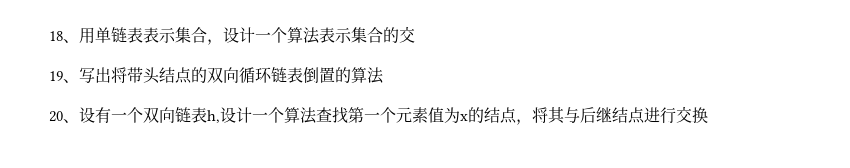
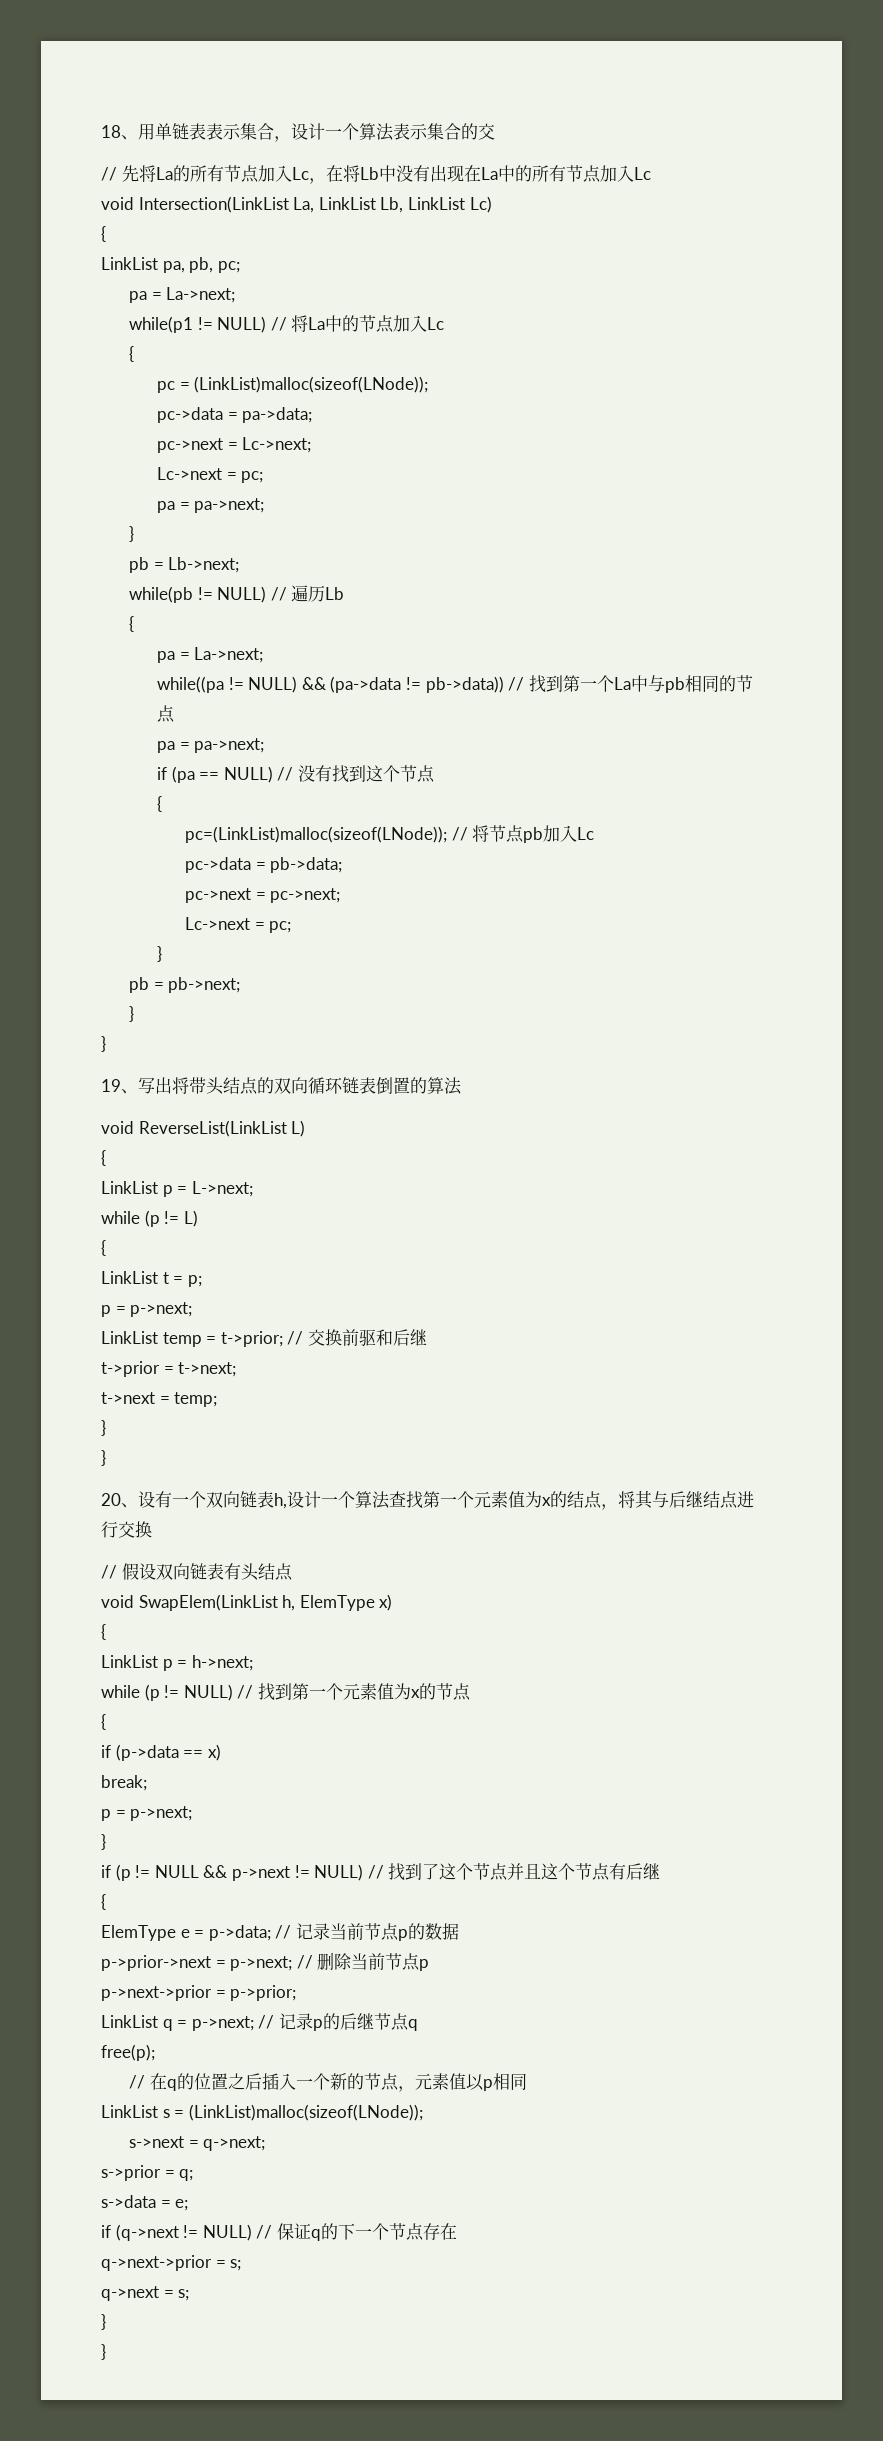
(415, 34) none -> [101,165,651,184] [101,196,492,213] [101,226,106,242] [101,257,240,273] [128,287,236,303] [128,315,445,333] [128,346,134,362] [156,376,429,393] [156,407,313,423] [156,437,312,453] [156,467,264,483] [156,498,265,513] [128,526,134,542] [128,557,240,573] [128,585,345,603] [128,616,134,632] [156,647,264,663] [156,675,753,693] [156,705,175,723] [156,738,265,753] [156,765,435,783] [156,796,162,812] [184,825,595,843] [184,857,343,873] [184,888,341,903] [184,917,292,933] [156,946,162,962] [128,977,241,993] [128,1006,134,1022] [101,1036,106,1052] // // 先将La的所有节点加入Lc，在将Lb中没有出现在La中的所有节点加入Lc // void Intersection(LinkList La, LinkList Lb, LinkList Lc) // { // LinkList pa, pb, pc; // pa = La->next; // while(p1 != NULL) // 将La中的节点加入Lc // { // pc = (LinkList)malloc(sizeof(LNode)); // pc->data = pa->data; // pc->next = Lc->next; // Lc->next = pc; // pa = pa->next; // } // pb = Lb->next; // while(pb != NULL) // 遍历Lb // { // pa = La->next; // while((pa != NULL) && (pa->data != pb->data)) // 找到第一个La中与pb相同的节点 // pa = pa->next; // if (pa == NULL) // 没有找到这个节点 // { // pc=(LinkList)malloc(sizeof(LNode)); // 将节点pb加入Lc // pc->data = pb->data; // pc->next = pc->next; // Lc->next = pc; // } // pb = pb->next; // } // }
(384, 75) none -> [101,1120,306,1137] [101,1150,106,1166] [101,1181,253,1197] [101,1210,198,1227] [101,1240,106,1256] [101,1271,202,1287] [101,1302,193,1317] [101,1329,427,1347] [101,1361,237,1377] [101,1392,218,1407] [101,1420,106,1436] [101,1450,106,1466] // void ReverseList(LinkList L) // { // LinkList p = L->next; // while (p != L) // { // LinkList t = p; // p = p->next; // LinkList temp = t->prior; // 交换前驱和后继 // t->prior = t->next; // t->next = temp; // } // }
(708, 115) none -> [101,1563,293,1581] [101,1594,393,1611] [101,1624,106,1640] [101,1655,253,1671] [101,1683,471,1701] [101,1714,106,1730] [101,1744,221,1761] [101,1775,147,1791] [101,1806,193,1821] [101,1834,106,1850] [101,1863,661,1881] [101,1894,106,1910] [101,1923,459,1941] [101,1952,430,1971] [101,1985,297,2001] [101,2013,418,2031] [101,2044,155,2061] [128,2073,527,2092] [101,2104,423,2121] [128,2136,266,2151] [101,2165,194,2181] [101,2195,189,2211] [101,2223,457,2241] [101,2255,242,2271] [101,2286,190,2301] [101,2314,106,2330] [101,2344,106,2360] // // 假设双向链表有头结点 // void SwapElem(LinkList h, ElemType x) // { // LinkList p = h->next; // while (p != NULL) // 找到第一个元素值为x的节点 // { // if (p->data == x) // break; // p = p->next; // } // if (p != NULL && p->next != NULL) // 找到了这个节点并且这个节点有后继 // { // ElemType e = p->data; // 记录当前节点p的数据 // p->prior->next = p->next; // 删除当前节点p // p->next->prior = p->prior; // LinkList q = p->next; // 记录p的后继节点q // free(p); // // 在q的位置之后插入一个新的节点，元素值以p相同 // LinkList s = (LinkList)malloc(sizeof(LNode)); // s->next = q->next; // s->prior = q; // s->data = e; // if (q->next != NULL) // 保证q的下一个节点存在 // q->next->prior = s; // q->next = s; // } // }

